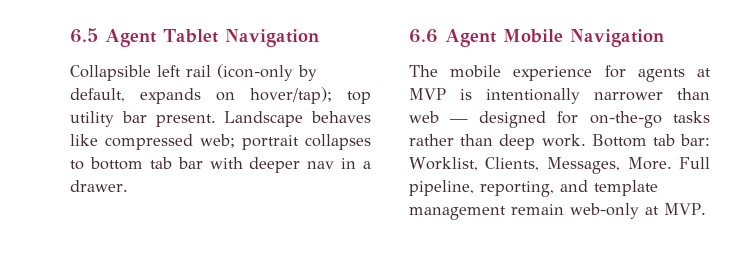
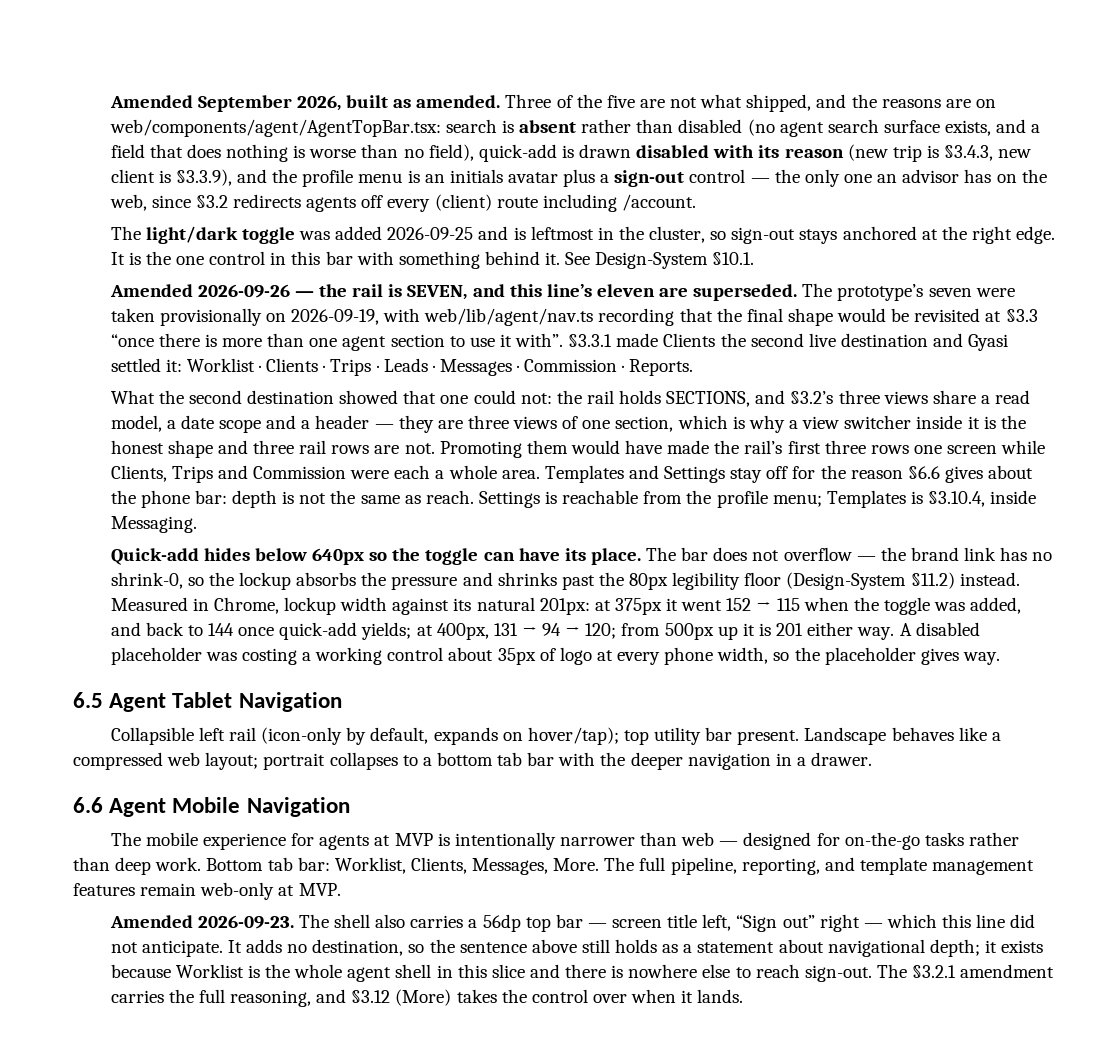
(70, 35) none -> [109,94,996,112] [109,119,1041,137] [110,144,1032,162] [110,169,1047,187] [109,194,696,212] [110,226,1056,244] [110,251,755,269] [109,283,1015,301] [110,308,1038,326] [110,333,1009,351] [110,358,694,376] [110,390,1031,407] [110,415,1026,433] [110,440,1046,458] [110,465,1034,483] [110,490,1037,508] [110,516,197,533] [110,547,1053,565] [110,572,1020,590] [110,597,1022,615] [110,622,980,640] [110,647,1000,665] Amended September 2026, built as amended. Three of the five are not what shipped, and the reasons are on web/components/agent/AgentTopBar.tsx: search is absent rather than disabled (no agent search surface exists, and a field that does nothing is worse than no field), quick-add is drawn disabled with its reason (new trip is §3.4.3, new client is §3.3.9), and the profile menu is an initials avatar plus a sign-out control — the only one an advisor has on the web, since §3.2 redirects agents off every (client) route including /account. // The light/dark toggle was added 2026-09-25 and is leftmost in the cluster, so sign-out stays anchored at the right edge. It is the one control in this bar with something behind it. See Design-System §10.1. // Amended 2026-09-26 — the rail is SEVEN, and this line’s eleven are superseded. The prototype’s seven were taken provisionally on 2026-09-19, with web/lib/agent/nav.ts recording that the final shape would be revisited at §3.3 “once there is more than one agent section to use it with”. §3.3.1 made Clients the second live destination and Gyasi settled it: Worklist · Clients · Trips · Leads · Messages · Commission · Reports. // What the second destination showed that one could not: the rail holds SECTIONS, and §3.2’s three views share a read model, a date scope and a header — they are three views of one section, which is why a view switcher inside it is the honest shape and three rail rows are not. Promoting them would have made the rail’s first three rows one screen while Clients, Trips and Commission were each a whole area. Templates and Settings stay off for the reason §6.6 gives about the phone bar: depth is not the same as reach. Settings is reachable from the profile menu; Templates is §3.10.4, inside Messaging. // Quick-add hides below 640px so the toggle can have its place. The bar does not overflow — the brand link has no shrink-0, so the lockup absorbs the pressure and shrinks past the 80px legibility floor (Design-System §11.2) instead. Measured in Chrome, lockup width against its natural 201px: at 375px it went 152 → 115 when the toggle was added, and back to 144 once quick-add yields; at 400px, 131 → 94 → 120; from 500px up it is 201 either way. A disabled placeholder was costing a working control about 35px of logo at every phone width, so the placeholder gives way. //
[105,134,235,150] compressed web; -> [991,732,1001,741] [73,752,259,770] a compressed web layout;
(84, 165) none -> [422,757,432,766] a
[249,157,335,173] deeper nav -> [600,752,771,770] the deeper navigation
[679,157,710,169] Full -> [604,857,666,871] The full
(506, 213) none -> [73,883,135,896] features
(706, 209) none -> [109,914,1036,932] [110,939,1044,957] [110,964,1055,982] [110,989,744,1007] // Amended 2026-09-23. The shell also carries a 56dp top bar — screen title left, “Sign out” right — which this line did not anticipate. It adds no destination, so the sentence above still holds as a statement about navigational depth; it exists because Worklist is the whole agent shell in this slice and there is nowhere else to reach sign-out. The §3.2.1 amendment carries the full reasoning, and §3.12 (More) takes the control over when it lands.

